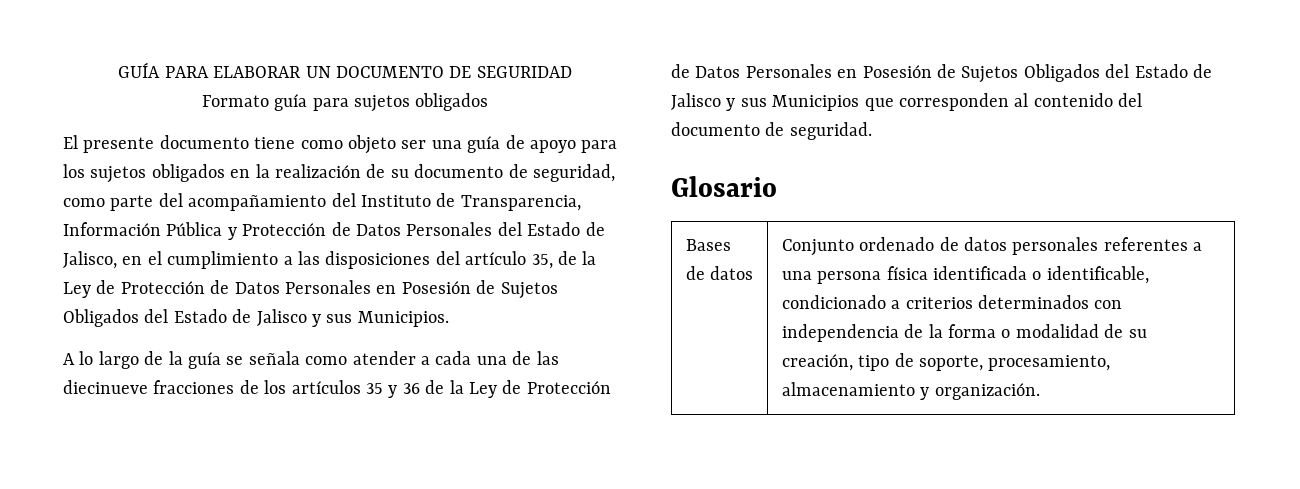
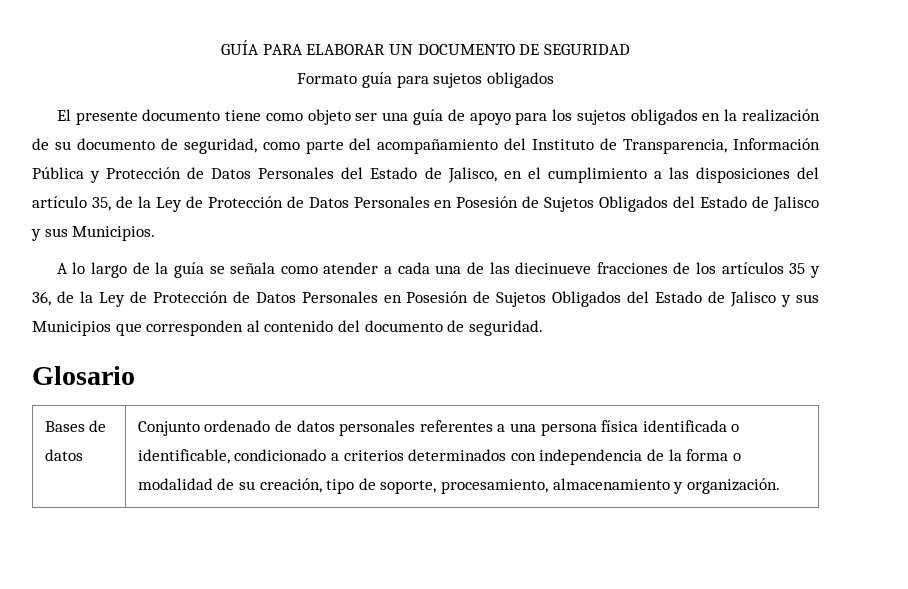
[402,383,420,394] 36 -> [32,291,51,306] 36,

